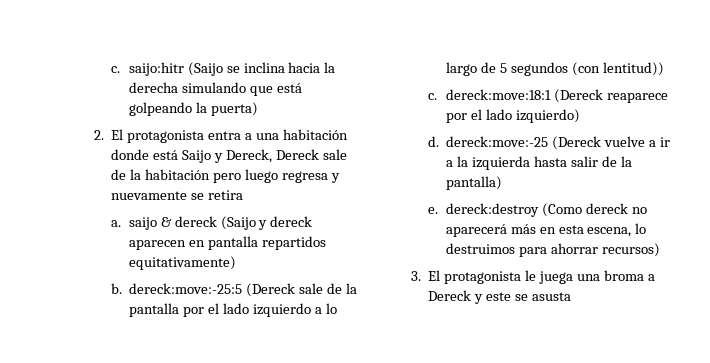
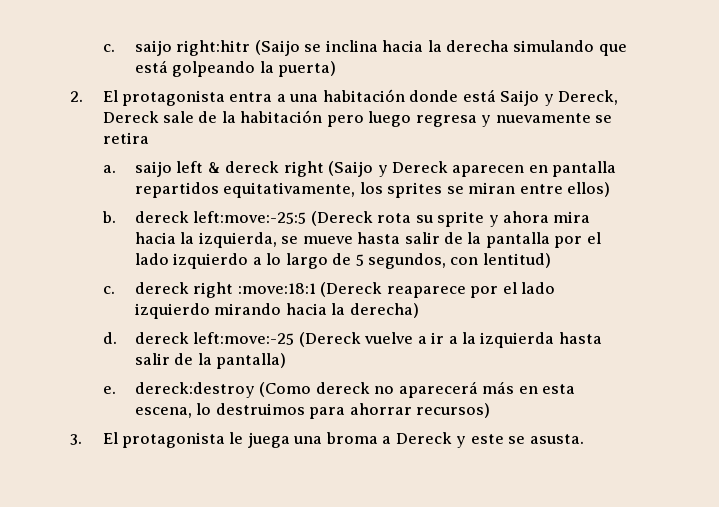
[111,62,184,76] c. saijo:hitr -> [102,40,251,56] c. saijo right:hitr
(157, 223) none -> [176,161,204,173] left
(217, 221) none -> [283,161,324,177] right
[270,216,313,227] dereck -> [391,161,448,173] Dereck
[128,256,236,270] [111,283,324,297] equitativamente) // b. dereck:move:-25:5 (Dereck sale -> [223,182,610,198] [101,211,591,227] [134,232,440,248] equitativamente, los sprites se miran entre ellos) // b. dereck left:move:-25:5 (Dereck rota su sprite y ahora mira hacia la izquierda, se mueve hasta salir
[511,62,665,76] [428,89,551,100] segundos (con lentitud)) // c. dereck:move:18:1 -> [367,253,551,269] [102,282,316,298] segundos, con lentitud) // c. dereck right :move:18:1
[515,109,580,123] izquierdo) -> [134,303,419,319] izquierdo mirando hacia la derecha)
[446,136,549,147] dereck:move:-25 -> [134,332,295,345] dereck left:move:-25
[531,292,571,301] asusta -> [529,434,584,444] asusta.

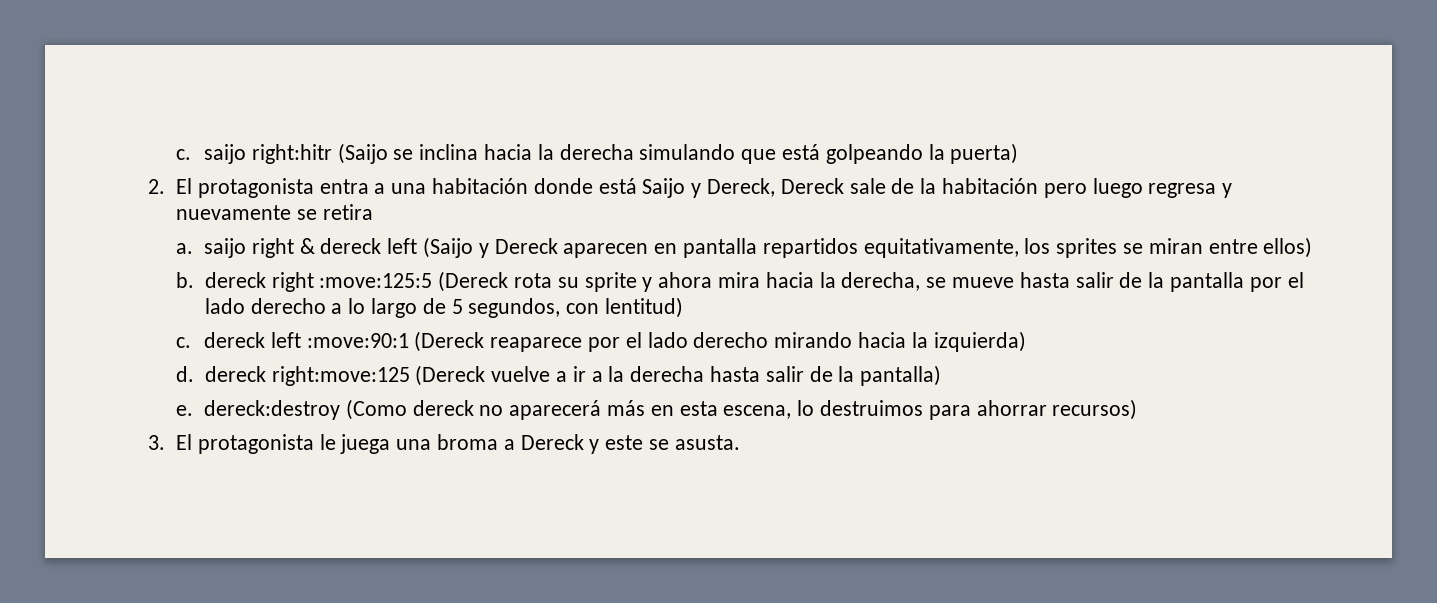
[176,161,204,173] left -> [251,238,294,258] right
[283,161,324,177] right -> [387,238,418,254] left
[193,211,307,224] left:move:-25:5 -> [271,272,433,292] right :move:125:5
[198,232,277,248] izquierda, -> [841,272,921,291] derecha,
[173,253,249,269] izquierdo -> [250,298,326,314] derecho
[193,282,316,298] right :move:18:1 -> [270,332,409,348] left :move:90:1
[134,303,210,319] izquierdo -> [693,332,769,348] derecho
[349,303,419,318] derecha) -> [933,331,1026,352] izquierda)
[193,332,295,345] left:move:-25 -> [271,366,410,386] right:move:125
[480,332,555,348] izquierda -> [630,366,705,382] derecha

